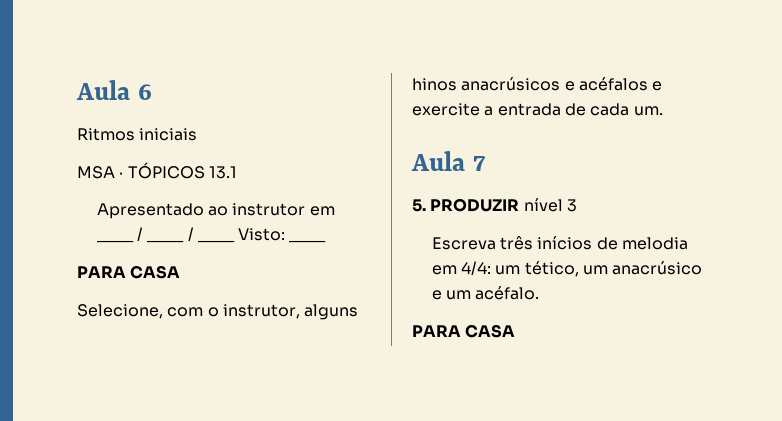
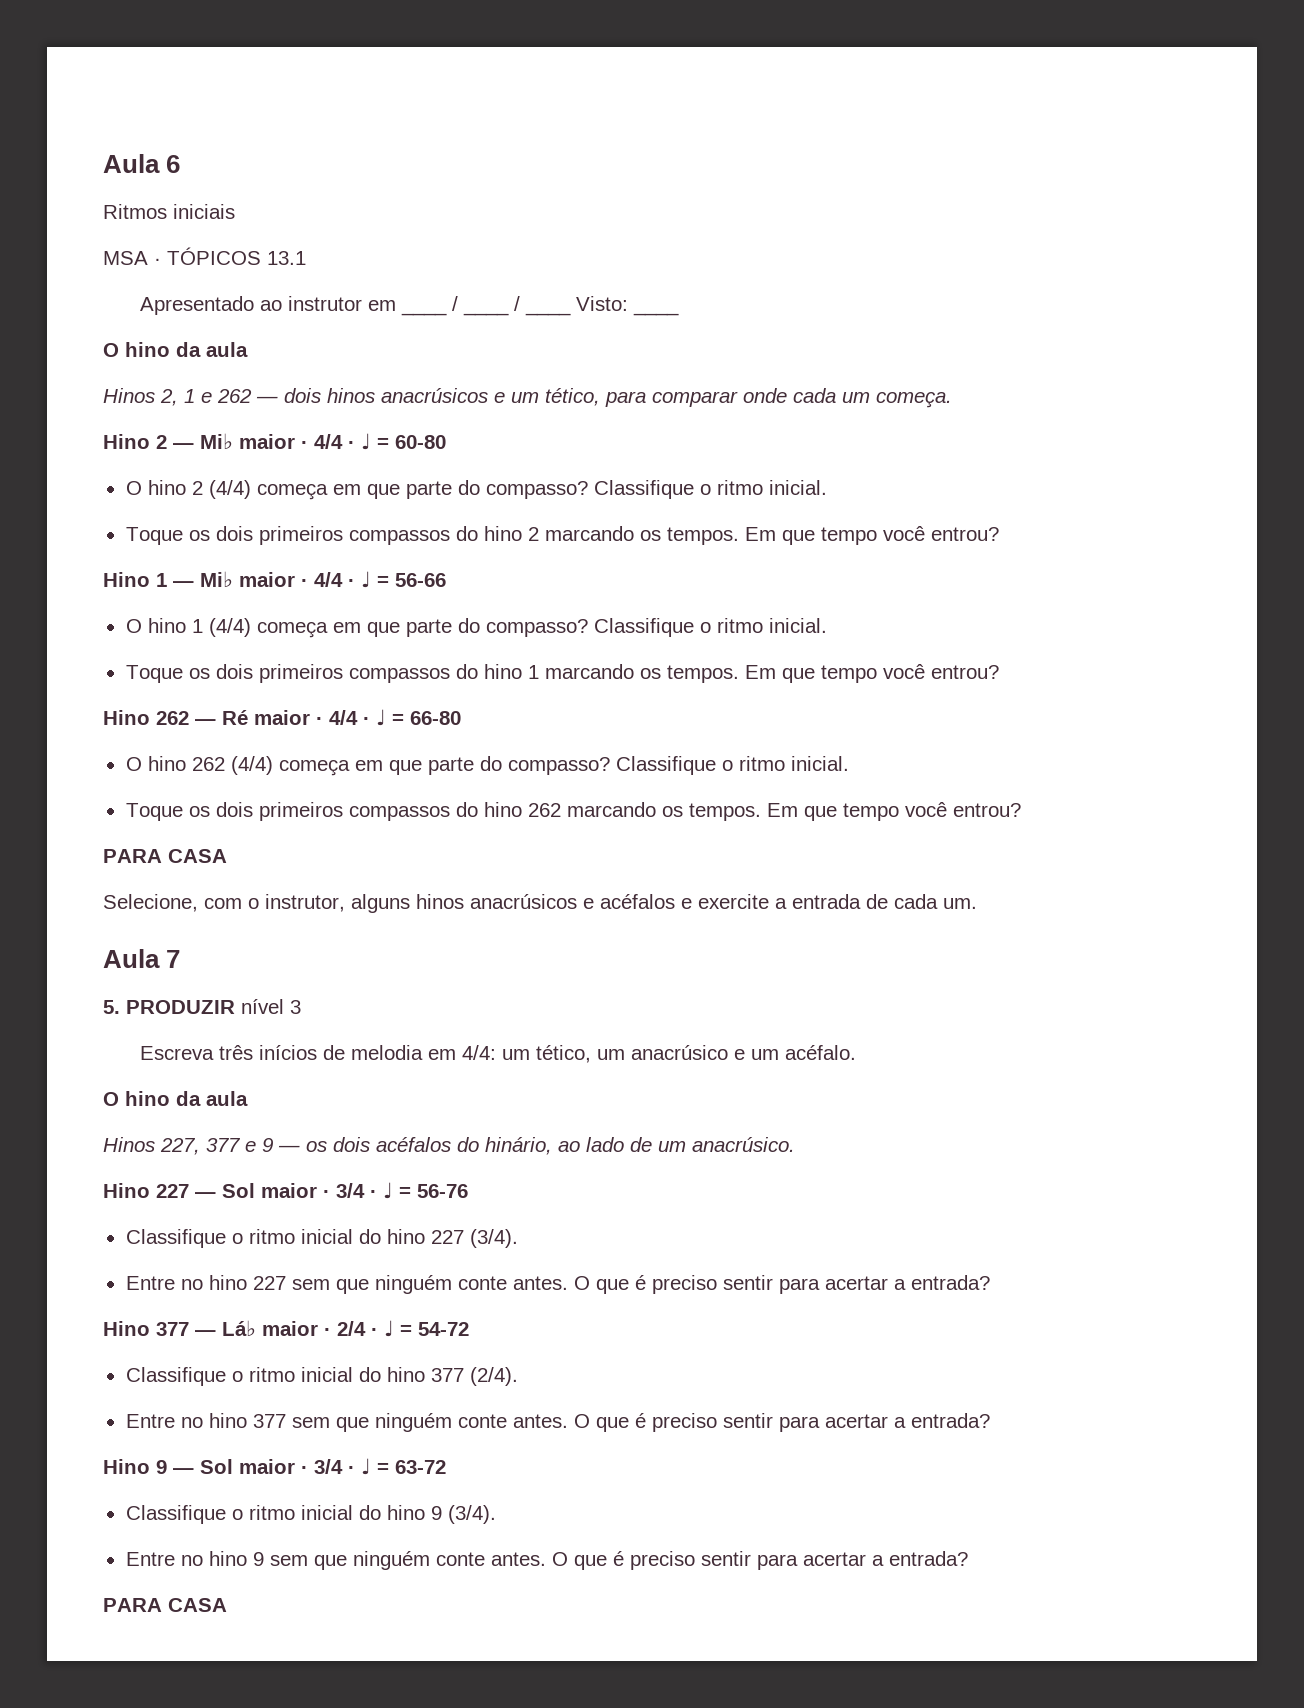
(327, 241) none -> [103,342,248,357] [103,388,952,408] [103,433,446,450] [125,480,827,500] [125,526,999,545] [103,571,446,588] [125,618,827,638] [125,664,999,683] [103,709,461,726] [125,756,849,776] [125,802,1021,821] // O hino da aula // Hinos 2, 1 e 262 — dois hinos anacrúsicos e um tético, para comparar onde cada um começa. // Hino 2 — Mi♭ maior · 4/4 · ♩ = 60-80 // O hino 2 (4/4) começa em que parte do compasso? Classifique o ritmo inicial. // Toque os dois primeiros compassos do hino 2 marcando os tempos. Em que tempo você entrou? // Hino 1 — Mi♭ maior · 4/4 · ♩ = 56-66 // O hino 1 (4/4) começa em que parte do compasso? Classifique o ritmo inicial. // Toque os dois primeiros compassos do hino 1 marcando os tempos. Em que tempo você entrou? // Hino 262 — Ré maior · 4/4 · ♩ = 66-80 // O hino 262 (4/4) começa em que parte do compasso? Classifique o ritmo inicial. // Toque os dois primeiros compassos do hino 262 marcando os tempos. Em que tempo você entrou?
(540, 293) none -> [103,1091,248,1106] [103,1137,795,1155] [103,1182,468,1199] [125,1229,518,1248] [125,1275,990,1294] [103,1320,469,1337] [125,1367,518,1386] [125,1413,990,1432] [103,1458,446,1475] [125,1505,496,1524] [125,1551,968,1570] // O hino da aula // Hinos 227, 377 e 9 — os dois acéfalos do hinário, ao lado de um anacrúsico. // Hino 227 — Sol maior · 3/4 · ♩ = 56-76 // Classifique o ritmo inicial do hino 227 (3/4). // Entre no hino 227 sem que ninguém conte antes. O que é preciso sentir para acertar a entrada? // Hino 377 — Lá♭ maior · 2/4 · ♩ = 54-72 // Classifique o ritmo inicial do hino 377 (2/4). // Entre no hino 377 sem que ninguém conte antes. O que é preciso sentir para acertar a entrada? // Hino 9 — Sol maior · 3/4 · ♩ = 63-72 // Classifique o ritmo inicial do hino 9 (3/4). // Entre no hino 9 sem que ninguém conte antes. O que é preciso sentir para acertar a entrada?

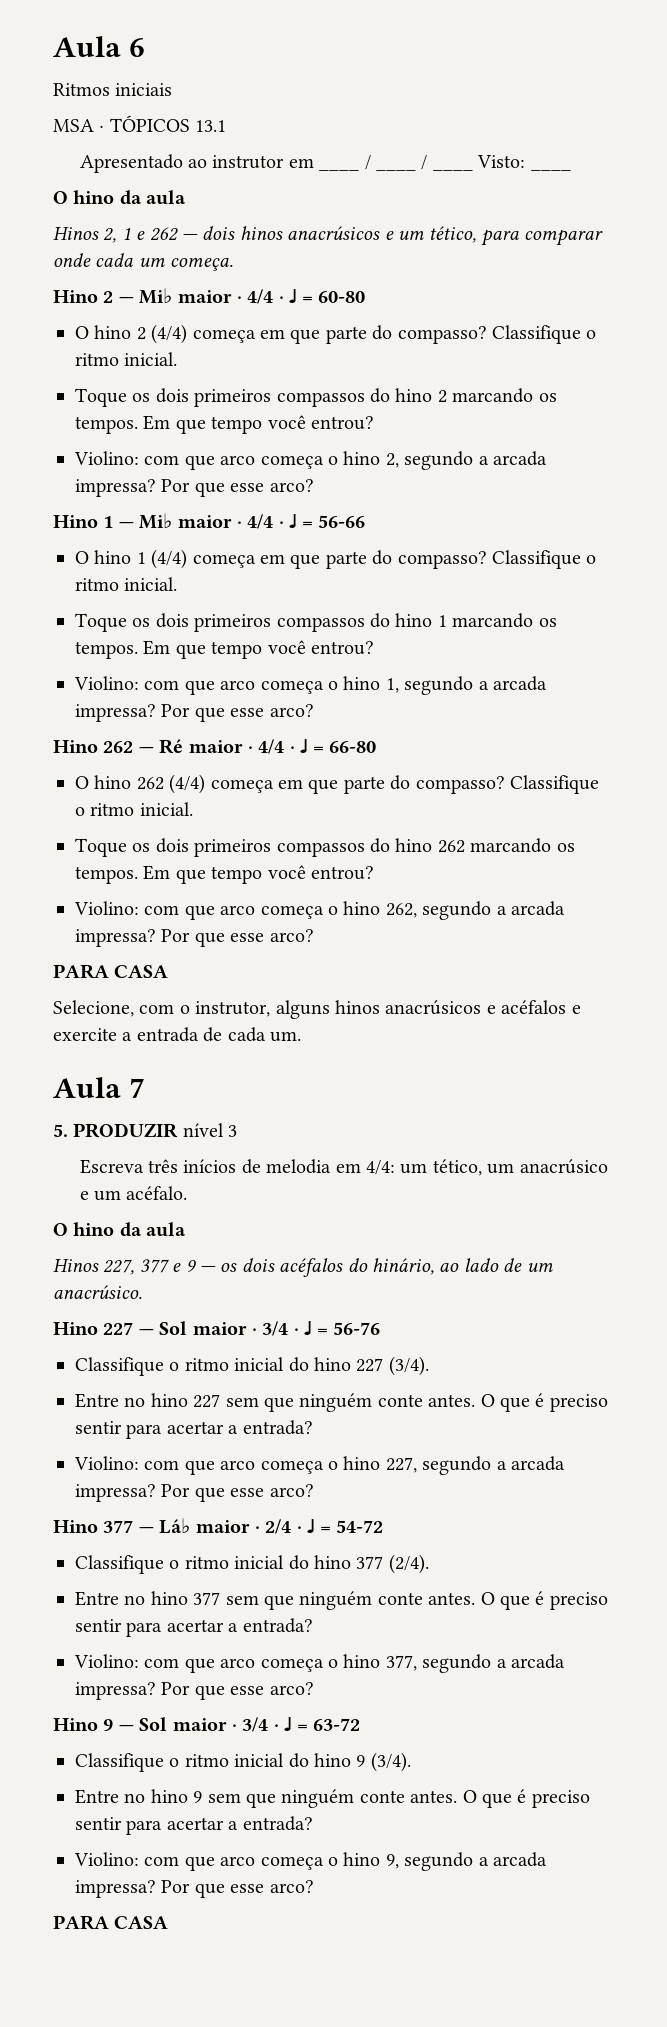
(999, 534) none -> [74,451,547,470] [75,479,314,497] // Violino: com que arco começa o hino 2, segundo a arcada impressa? Por que esse arco?
(999, 672) none -> [74,676,547,695] [75,704,314,722] // Violino: com que arco começa o hino 1, segundo a arcada impressa? Por que esse arco?
(1021, 810) none -> [74,901,565,920] [75,929,314,947] // Violino: com que arco começa o hino 262, segundo a arcada impressa? Por que esse arco?
(990, 1282) none -> [74,1456,565,1475] [75,1484,314,1502] // Violino: com que arco começa o hino 227, segundo a arcada impressa? Por que esse arco?
(990, 1420) none -> [74,1654,565,1673] [75,1682,314,1700] // Violino: com que arco começa o hino 377, segundo a arcada impressa? Por que esse arco?
(968, 1558) none -> [74,1852,547,1871] [75,1880,314,1898] // Violino: com que arco começa o hino 9, segundo a arcada impressa? Por que esse arco?

